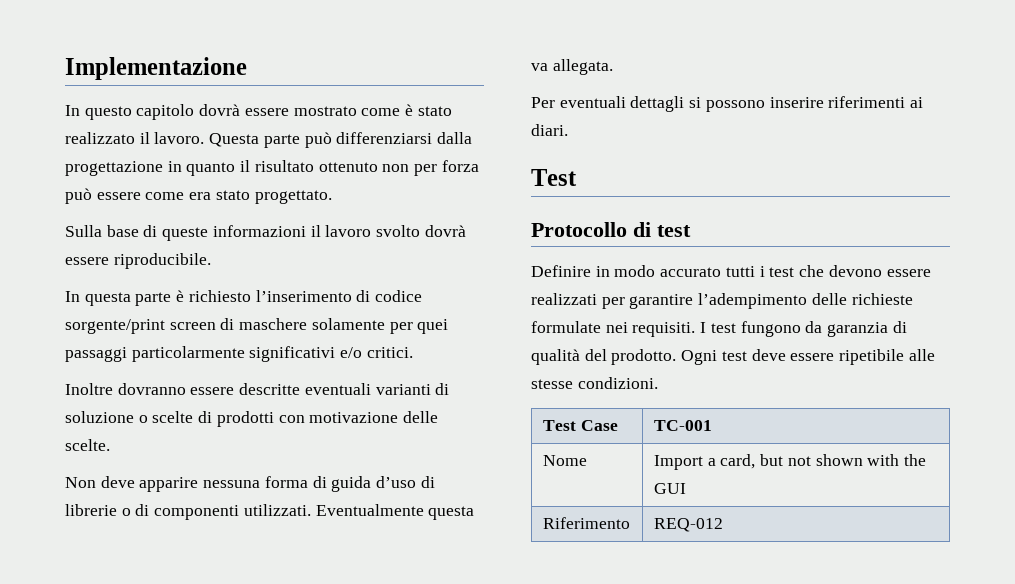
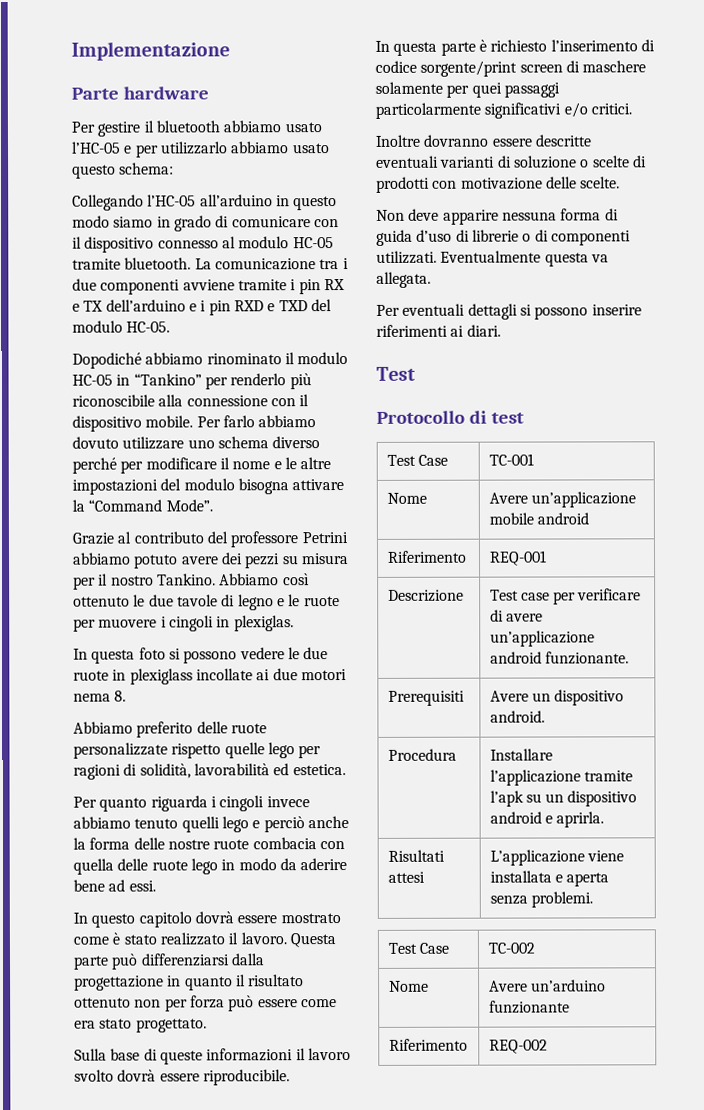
(247, 68) none -> [71,86,209,100] [71,120,322,137] [71,141,330,158] [72,162,175,179] [72,194,338,211] [72,215,339,232] [72,236,334,253] [72,257,349,271] [72,278,345,295] [72,299,332,316] [72,320,171,333] [72,352,349,369] [72,373,312,390] [72,394,310,407] [72,415,317,432] [72,436,321,450] [72,457,332,474] [72,478,345,495] [72,499,213,512] [72,531,348,548] [72,552,349,569] [73,573,310,590] [73,594,340,611] [73,615,294,632] [73,647,329,664] [73,668,347,685] [73,690,127,702] [73,721,267,738] [73,742,322,759] [73,763,346,780] [73,795,310,812] [73,816,349,833] [73,837,345,850] [73,858,348,875] [73,879,156,892] // Parte hardware // Per gestire il bluetooth abbiamo usato l’HC-05 e per utilizzarlo abbiamo usato questo schema: // Collegando l’HC-05 all’arduino in questo modo siamo in grado di comunicare con il dispositivo connesso al modulo HC-05 tramite bluetooth. La comunicazione tra i due componenti avviene tramite i pin RX e TX dell’arduino e i pin RXD e TXD del modulo HC-05. // Dopodiché abbiamo rinominato il modulo HC-05 in “Tankino” per renderlo più riconoscibile alla connessione con il dispositivo mobile. Per farlo abbiamo dovuto utilizzare uno schema diverso perché per modificare il nome e le altre impostazioni del modulo bisogna attivare la “Command Mode”. // Grazie al contributo del professore Petrini abbiamo potuto avere dei pezzi su misura per il nostro Tankino. Abbiamo così ottenuto le due tavole di legno e le ruote per muovere i cingoli in plexiglas. // In questa foto si possono vedere le due ruote in plexiglass incollate ai due motori nema 8. // Abbiamo preferito delle ruote personalizzate rispetto quelle lego per ragioni di solidità, lavorabilità ed estetica. // Per quanto riguarda i cingoli invece abbiamo tenuto quelli lego e perciò anche la forma delle nostre ruote combacia con quella delle ruote lego in modo da aderire bene ad essi.
[531,265,931,277] [531,293,913,309] [531,321,907,337] [531,349,935,365] [531,377,658,389] [542,420,618,431] [653,420,712,431] [542,455,587,466] [653,454,927,470] [653,483,686,494] [542,517,630,529] [653,518,723,532] // Definire in modo accurato tutti i test che devono essere realizzati per garantire l’adempimento delle richieste formulate nei requisiti. I test fungono da garanzia di qualità del prodotto. Ogni test deve essere ripetibile alle stesse condizioni. // Test Case | TC-001 // Nome | Import a card, but not shown with the GUI // Riferimento | REQ-012 -> [386,454,448,466] [488,453,534,466] [386,492,427,504] [488,491,636,508] [488,512,589,525] [386,550,467,563] [488,550,547,566] [387,589,464,602] [489,588,642,605] [489,609,543,622] [489,630,595,647] [489,651,629,665] [387,690,465,706] [489,689,625,706] [489,710,545,723] [387,748,457,761] [489,748,553,761] [489,769,633,786] [489,790,638,807] [489,811,605,828] [387,849,445,862] [387,871,425,883] [489,849,624,866] [489,870,610,887] [489,891,593,908] [387,942,449,954] [487,942,535,954] [388,980,429,992] [488,979,606,992] [488,1000,570,1014] [388,1038,468,1051] [488,1039,548,1054] // Test Case | TC-001 // Nome | Avere un’applicazione mobile android // Riferimento | REQ-001 // Descrizione | Test case per verificare di avere un’applicazione android funzionante. // Prerequisiti | Avere un dispositivo android. // Procedura | Installare l’applicazione tramite l’apk su un dispositivo android e aprirla. // Risultati attesi | L’applicazione viene installata e aperta senza problemi. // Test Case | TC-002 // Nome | Avere un’arduino funzionante // Riferimento | REQ-002

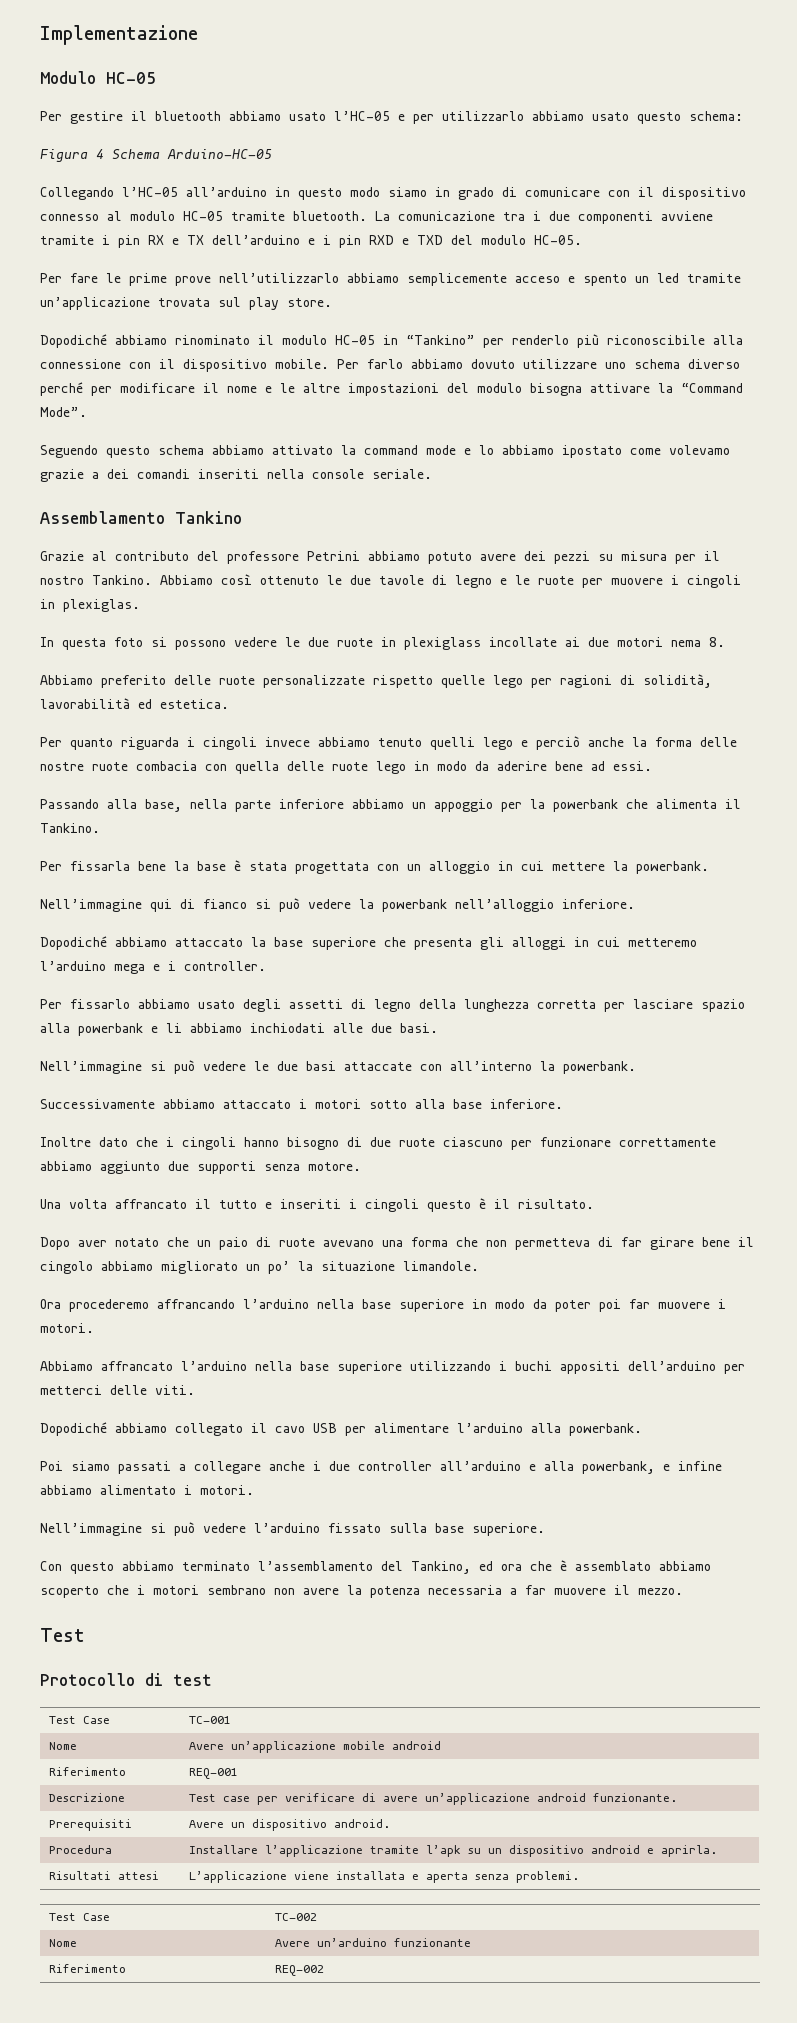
[71,86,209,100] Parte hardware -> [40,71,156,84] Modulo HC-05
(175, 168) none -> [40,149,272,162] // Figura 4 Schema Arduino-HC-05
(171, 327) none -> [40,273,741,286] [40,297,332,310] // Per fare le prime prove nell’utilizzarlo abbiamo semplicemente acceso e spento un led tramite un’applicazione trovata sul play store.
(213, 505) none -> [40,445,730,458] [40,469,432,482] [40,511,242,524] // Seguendo questo schema abbiamo attivato la command mode e lo abbiamo ipostato come volevamo grazie a dei comandi inseriti nella console seriale. // Assemblamento Tankino
[73,911,341,928] [73,932,336,948] [73,953,265,970] [74,974,305,991] [74,995,337,1012] [74,1018,207,1033] [74,1048,351,1065] [74,1069,290,1086] [375,39,655,56] [375,60,647,77] [375,81,560,98] [375,102,632,119] [375,134,592,147] [376,155,647,169] [376,176,621,193] [376,208,619,225] [376,229,631,246] [376,250,609,267] [376,271,431,288] [376,303,642,320] [376,324,501,337] In questo capitolo dovrà essere mostrato come è stato realizzato il lavoro. Questa parte può differenziarsi dalla progettazione in quanto il risultato ottenuto non per forza può essere come era stato progettato. // Sulla base di queste informazioni il lavoro svolto dovrà essere riproducibile. // In questa parte è richiesto l’inserimento di codice sorgente/print screen di maschere solamente per quei passaggi particolarmente significativi e/o critici. // Inoltre dovranno essere descritte eventuali varianti di soluzione o scelte di prodotti con motivazione delle scelte. // Non deve apparire nessuna forma di guida d’uso di librerie o di componenti utilizzati. Eventualmente questa va allegata. // Per eventuali dettagli si possono inserire riferimenti ai diari. -> [40,799,741,812] [40,823,100,833] [40,860,709,874] [40,898,635,912] [40,936,697,950] [40,961,266,974] [40,999,745,1012] [40,1023,438,1036] [40,1060,636,1074] [40,1099,563,1109] [40,1137,716,1150] [40,1161,361,1174] [40,1198,594,1212] [40,1237,754,1250] [40,1261,479,1274] [40,1299,726,1312] [40,1323,94,1333] [40,1361,745,1374] [40,1385,195,1395] [40,1422,642,1436] [40,1461,722,1474] [40,1485,254,1495] [40,1522,545,1536] [40,1560,711,1574] [40,1585,683,1598] Passando alla base, nella parte inferiore abbiamo un appoggio per la powerbank che alimenta il Tankino. // Per fissarla bene la base è stata progettata con un alloggio in cui mettere la powerbank. // Nell’immagine qui di fianco si può vedere la powerbank nell’alloggio inferiore. // Dopodiché abbiamo attaccato la base superiore che presenta gli alloggi in cui metteremo l’arduino mega e i controller. // Per fissarlo abbiamo usato degli assetti di legno della lunghezza corretta per lasciare spazio alla powerbank e li abbiamo inchiodati alle due basi. // Nell’immagine si può vedere le due basi attaccate con all’interno la powerbank. // Successivamente abbiamo attaccato i motori sotto alla base inferiore. // Inoltre dato che i cingoli hanno bisogno di due ruote ciascuno per funzionare correttamente abbiamo aggiunto due supporti senza motore. // Una volta affrancato il tutto e inseriti i cingoli questo è il risultato. // Dopo aver notato che un paio di ruote avevano una forma che non permetteva di far girare bene il cingolo abbiamo migliorato un po’ la situazione limandole. // Ora procederemo affrancando l’arduino nella base superiore in modo da poter poi far muovere i motori. // Abbiamo affrancato l’arduino nella base superiore utilizzando i buchi appositi dell’arduino per metterci delle viti. // Dopodiché abbiamo collegato il cavo USB per alimentare l’arduino alla powerbank. // Poi siamo passati a collegare anche i due controller all’arduino e alla powerbank, e infine abbiamo alimentato i motori. // Nell’immagine si può vedere l’arduino fissato sulla base superiore. // Con questo abbiamo terminato l’assemblamento del Tankino, ed ora che è assemblato abbiamo scoperto che i motori sembrano non avere la potenza necessaria a far muovere il mezzo.

